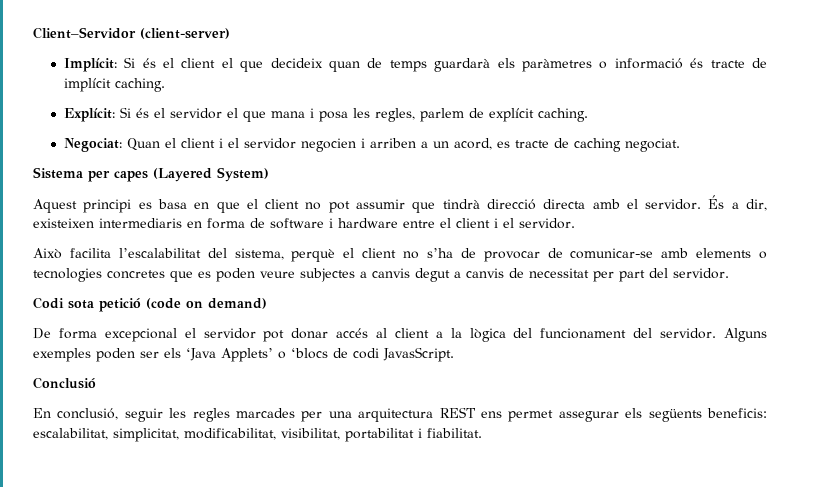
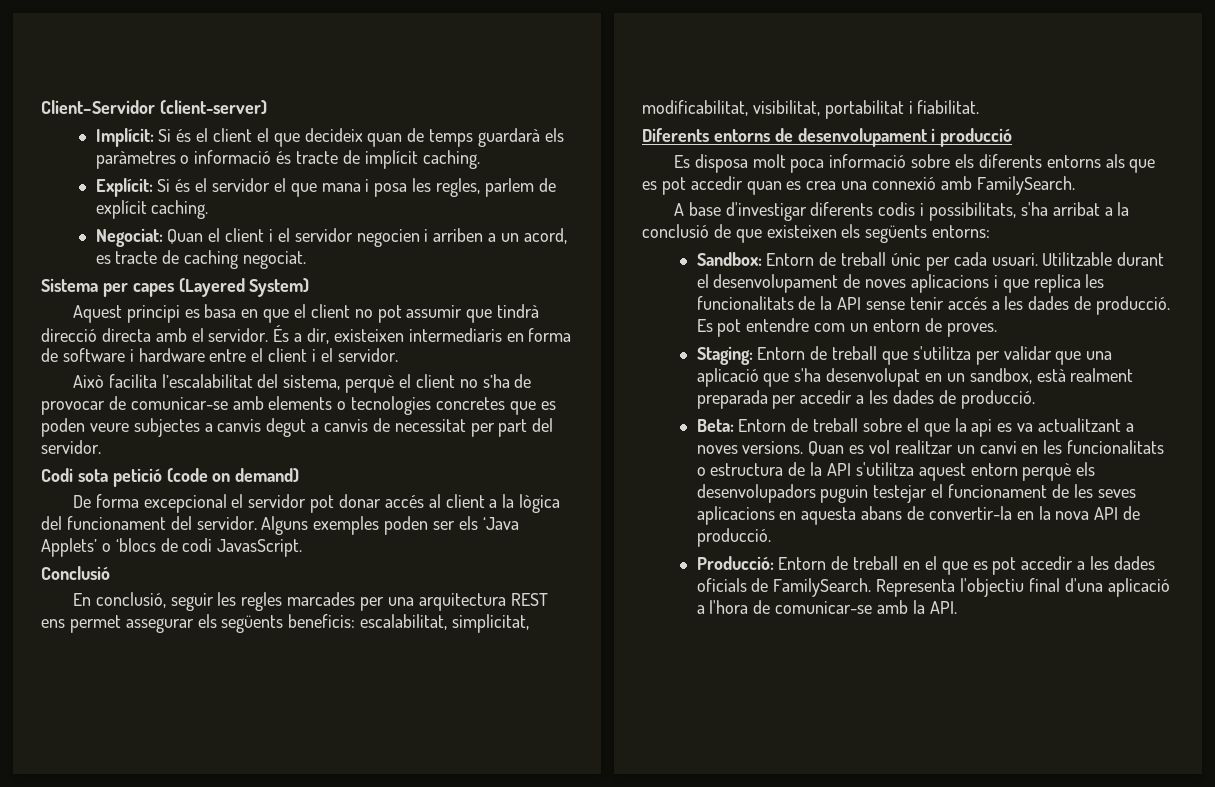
(482, 433) none -> [642,128,1013,147] [673,154,1156,173] [642,176,1075,195] [673,202,1130,221] [642,224,991,243] [696,252,1165,271] [696,274,1105,293] [696,296,1170,315] [696,318,997,337] [696,346,1113,365] [696,368,1134,387] [696,390,1035,409] [696,418,1134,437] [696,440,1165,456] [696,462,1096,481] [696,484,1136,503] [696,506,1141,525] [696,528,771,547] [696,556,1155,575] [696,578,1170,597] [696,600,957,614] // Diferents entorns de desenvolupament i producció // Es disposa molt poca informació sobre els diferents entorns als que es pot accedir quan es crea una connexió amb FamilySearch. // A base d'investigar diferents codis i possibilitats, s'ha arribat a la conclusió de que existeixen els següents entorns: // Sandbox: Entorn de treball únic per cada usuari. Utilitzable durant el desenvolupament de noves aplicacions i que replica les funcionalitats de la API sense tenir accés a les dades de producció. Es pot entendre com un entorn de proves. // Staging: Entorn de treball que s'utilitza per validar que una aplicació que s'ha desenvolupat en un sandbox, està realment preparada per accedir a les dades de producció. // Beta: Entorn de treball sobre el que la api es va actualitzant a noves versions. Quan es vol realitzar un canvi en les funcionalitats o estructura de la API s'utilitza aquest entorn perquè els desenvolupadors puguin testejar el funcionament de les seves aplicacions en aquesta abans de convertir-la en la nova API de producció. // Producció: Entorn de treball en el que es pot accedir a les dades oficials de FamilySearch. Representa l'objectiu final d'una aplicació a l'hora de comunicar-se amb la API.

